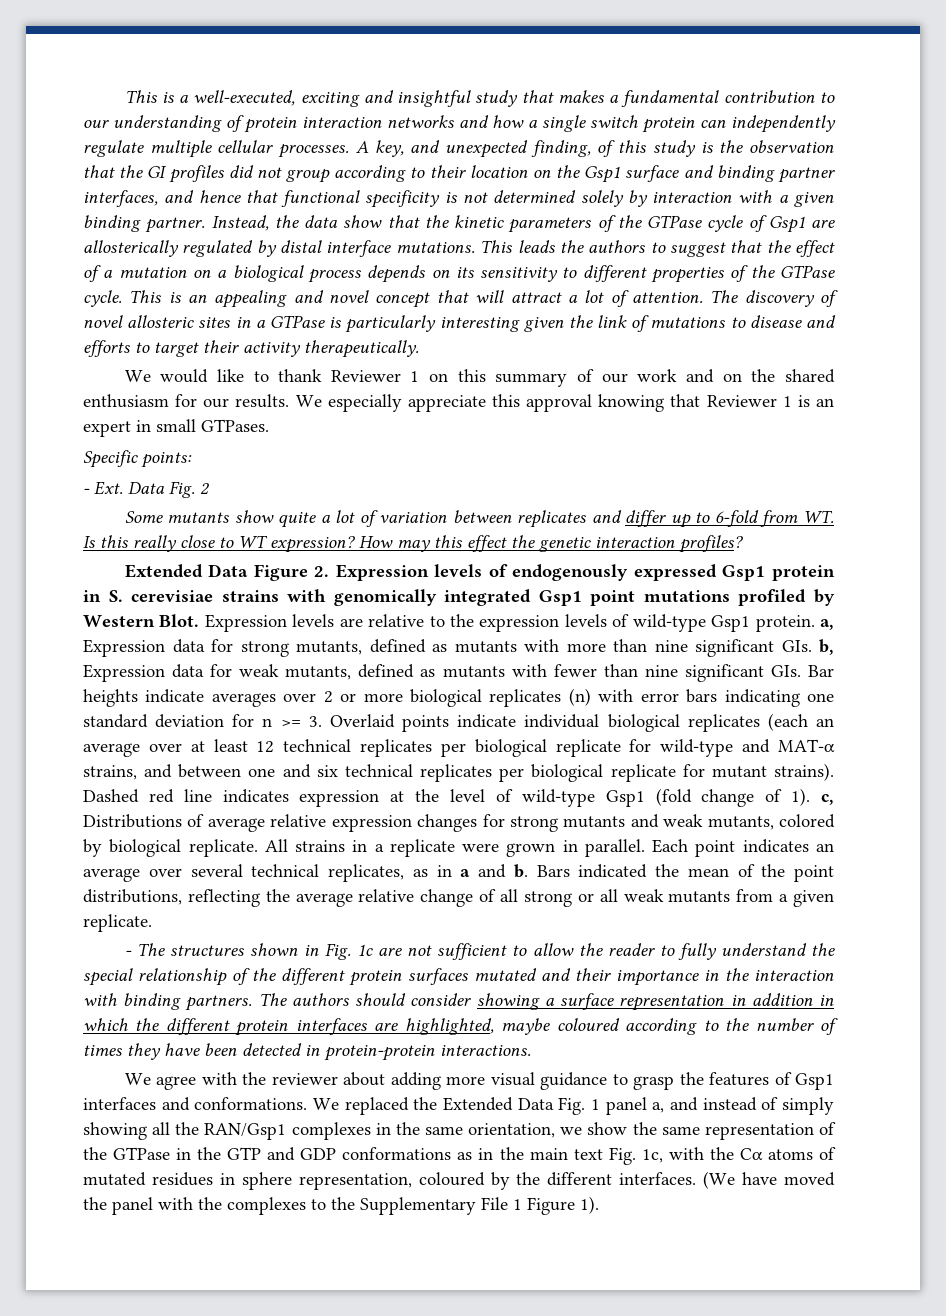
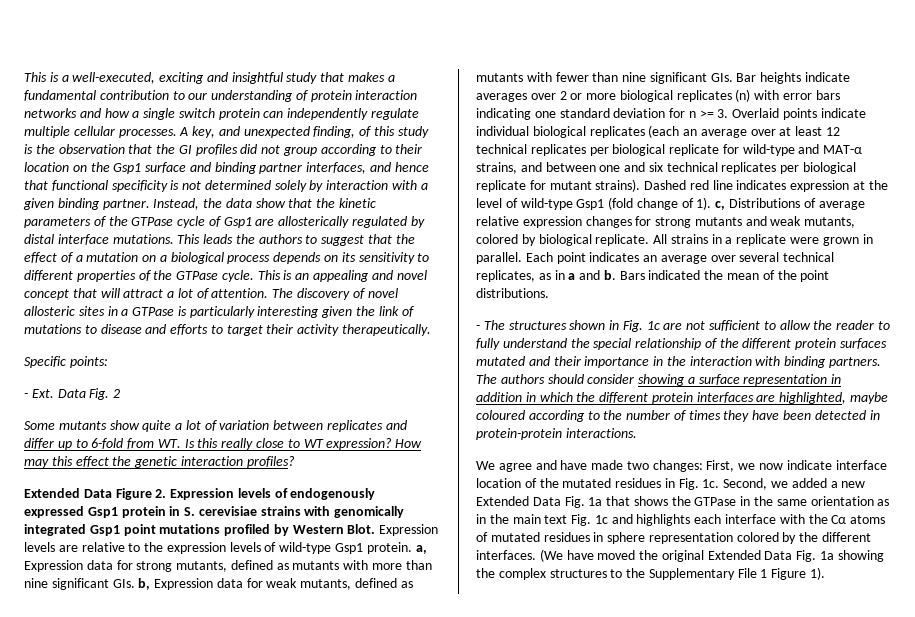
[124,369,835,387] [83,394,834,412] [83,419,269,437] // We would like to thank Reviewer 1 on this summary of our work and on the shared enthusiasm for our results. We especially appreciate this approval knowing that Reviewer 1 is an expert in small GTPases. -> (432, 330) none
[83,889,835,907] [83,914,152,932] distributions, reflecting the average relative change of all strong or all weak mutants from a given replicate. -> [476,288,549,298] distributions.
[201,1072,835,1090] [83,1097,834,1115] [83,1122,836,1140] [83,1147,452,1161] with the reviewer about adding more visual guidance to grasp the features of Gsp1 interfaces and conformations. We replaced the Extended Data Fig. 1 panel a, and instead of simply showing all the RAN/Gsp1 complexes in the same orientation, we show the same representation of the GTPase in the GTP and GDP conformations -> [535,460,887,472] [476,478,866,490] [476,496,874,508] and have made two changes: First, we now indicate interface location of the mutated residues in Fig. 1c. Second, we added a new Extended Data Fig. 1a that shows the GTPase in the same orientation
[641,1149,663,1163] 1c, -> [594,514,777,526] 1c and highlights each interface
[298,1172,485,1190] representation, coloured -> [648,532,779,544] representation colored
[112,1197,306,1215] panel with the complexes -> [661,550,884,562] [476,568,607,580] original Extended Data Fig. 1a showing the complex structures

